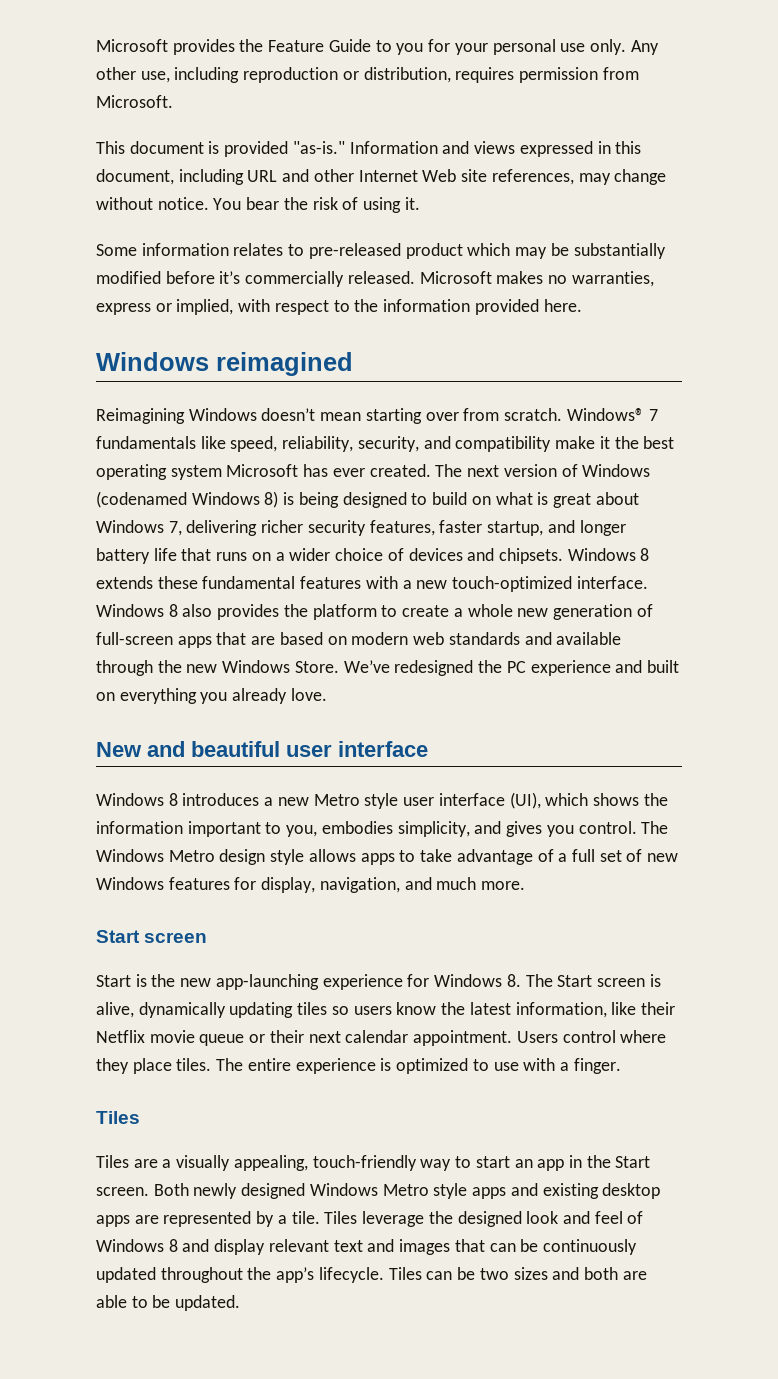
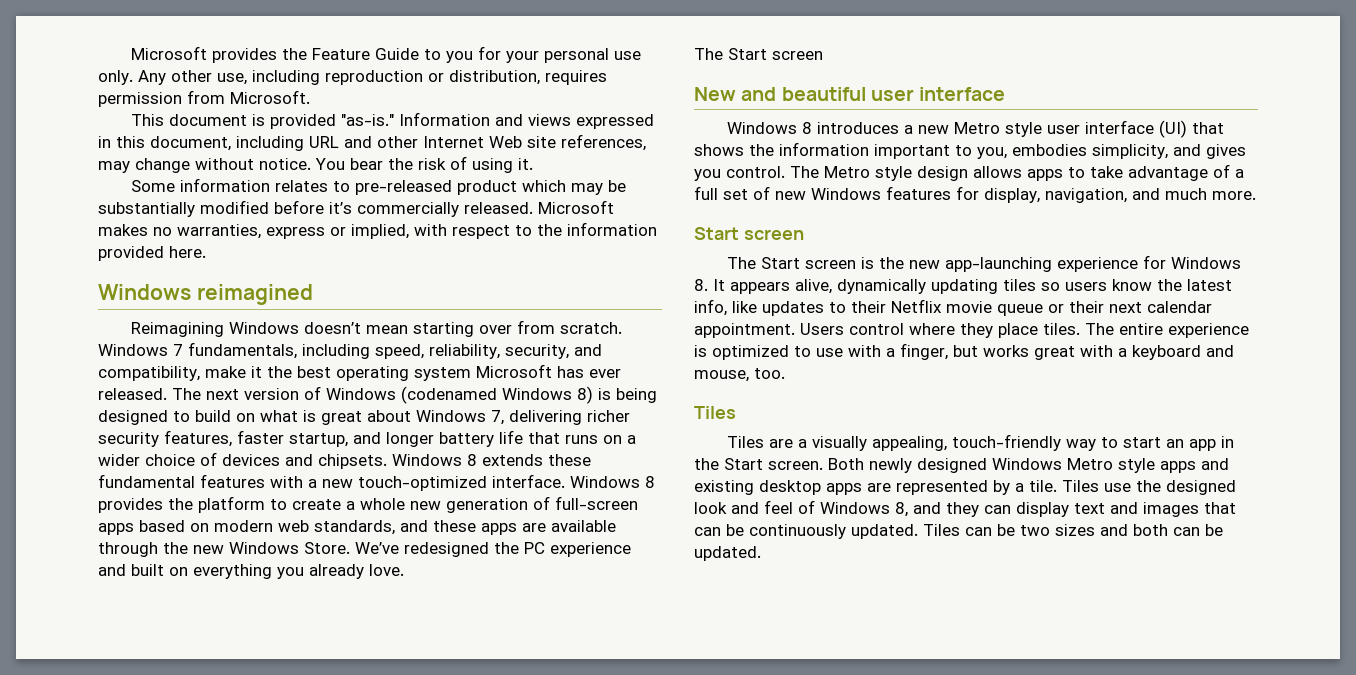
[566,408,658,421] [96,436,226,449] Windows® 7 fundamentals like -> [98,342,370,359] Windows 7 fundamentals, including
[455,436,552,452] compatibility -> [98,366,200,381] compatibility,
[369,464,431,477] created. -> [98,388,167,400] released.
[182,604,213,617] also -> (655, 482) none
[216,632,276,645] that are -> (134, 529) none
[448,632,552,645] standards and -> [314,520,546,535] standards, and these apps are
(327, 694) none -> [694,48,823,60] // The Start screen
[509,792,589,809] (UI), which -> [1159,120,1225,138] (UI) that
[96,849,305,865] Windows Metro design style -> [824,166,968,181] Metro style design
[96,975,131,987] Start -> [727,257,857,269] The Start screen
[525,974,661,987] The Start screen is -> [713,279,790,294] It appears
[515,1002,637,1018] information, like -> [694,299,846,316] info, like updates to
[573,1058,621,1074] finger. -> [900,343,1234,360] [694,368,785,382] finger, but works great with a keyboard and mouse, too.
[362,1211,425,1227] leverage -> [1104,483,1131,492] use
[168,1239,329,1255] 8 and display relevant -> [895,502,1069,517] 8, and they can display
[96,1267,384,1283] updated throughout the app’s lifecycle. -> [851,524,918,539] updated.
[622,1271,647,1280] [96,1295,148,1308] are able to -> [1173,527,1200,536] can

